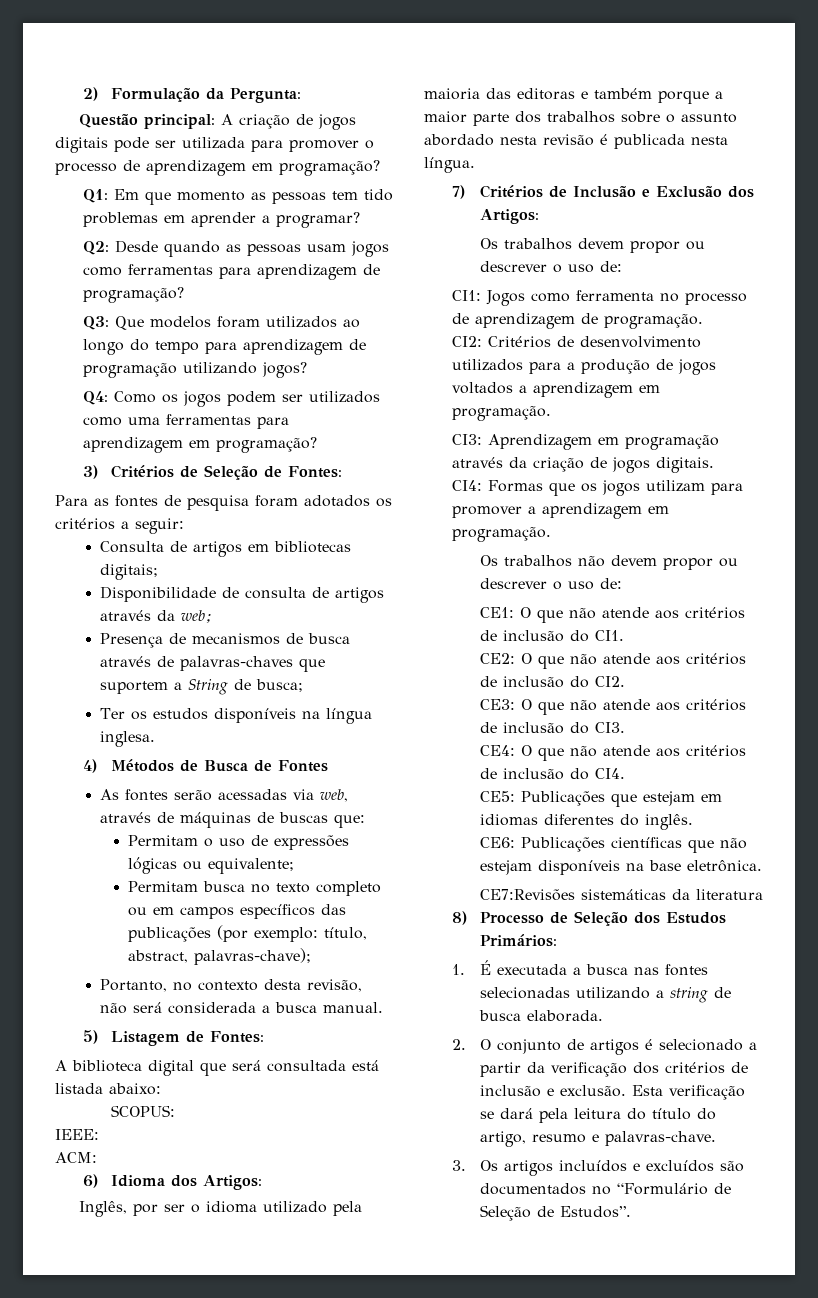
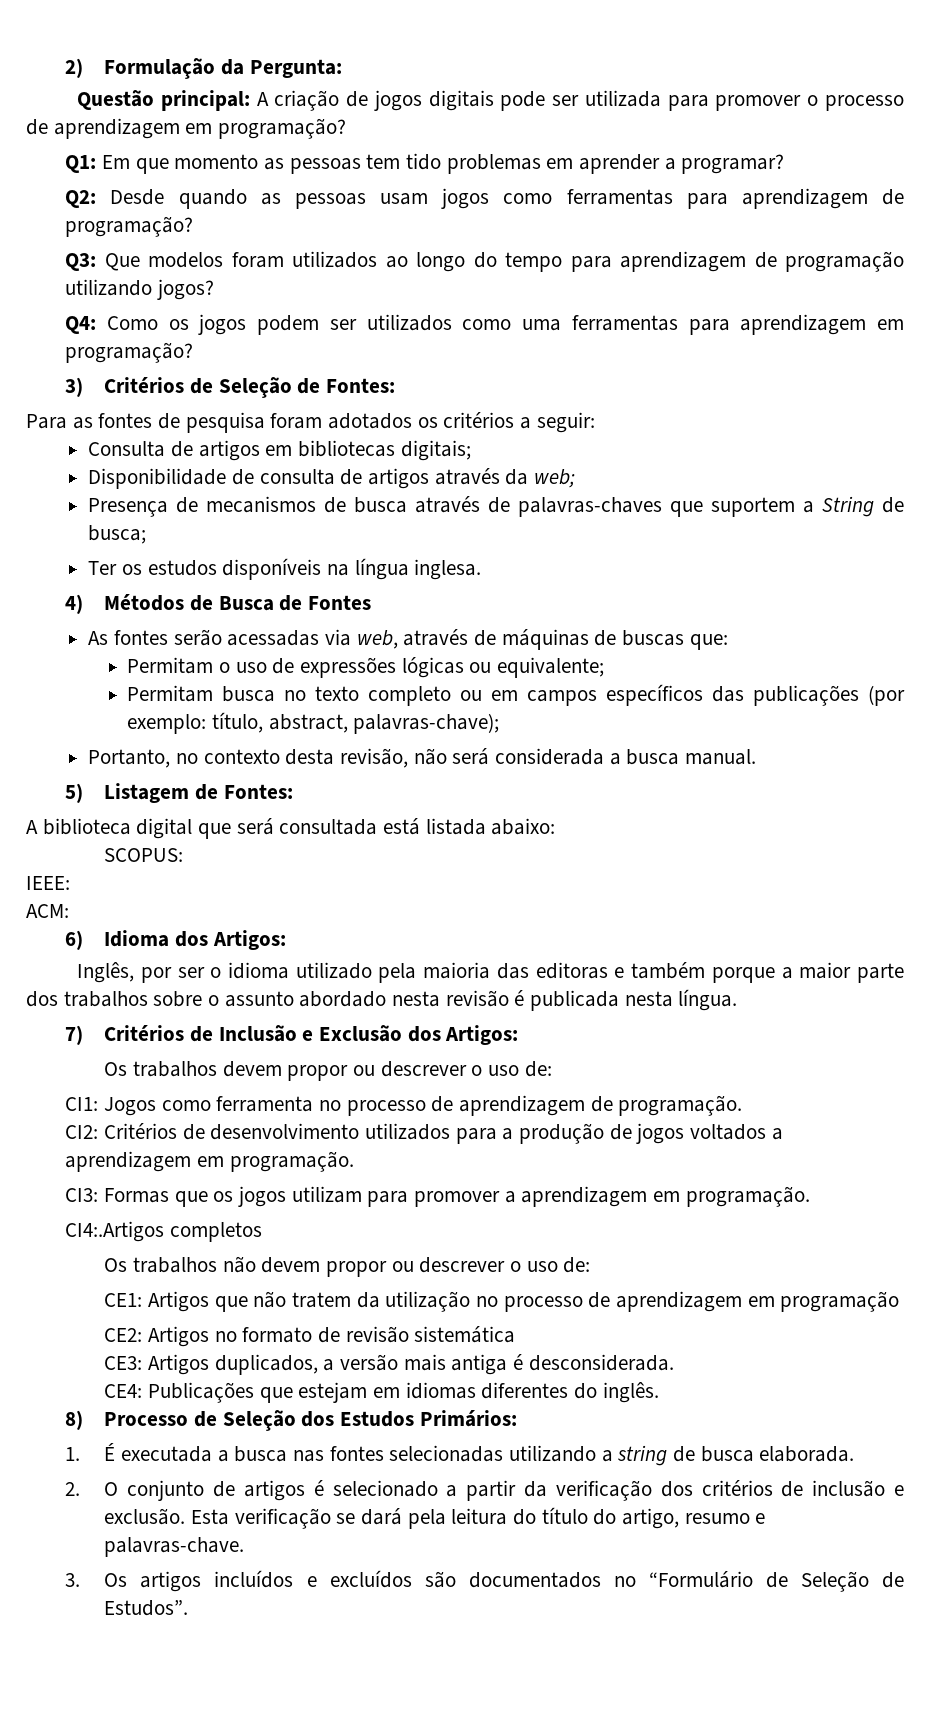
[487,434,719,450] [451,457,714,473] [451,480,482,491] Aprendizagem em programação através da criação de jogos digitais. // CI4: -> (99, 1195) none
(551, 534) none -> [65,1221,262,1242] // CI4:.Artigos completos
[519,607,745,623] [479,630,624,642] [479,653,746,669] [479,676,625,688] [479,699,746,715] [479,722,625,734] [479,745,746,761] [479,768,625,780] [479,791,515,802] O que não atende aos critérios de inclusão do CI1. // CE2: O que não atende aos critérios de inclusão do CI2. // CE3: O que não atende aos critérios de inclusão do CI3. // CE4: O que não atende aos critérios de inclusão do CI4. // CE5: -> [147,1291,900,1312] [104,1326,516,1347] [104,1354,674,1375] [104,1384,143,1398] Artigos que não tratem da utilização no processo de aprendizagem em programação // CE2: Artigos no formato de revisão sistemática // CE3: Artigos duplicados, a versão mais antiga é desconsiderada. // CE4:
[479,837,747,853] [479,860,762,875] [479,889,763,901] // CE6: Publicações científicas que não estejam disponíveis na base eletrônica. // CE7:Revisões sistemáticas da literatura -> (659, 1392) none

